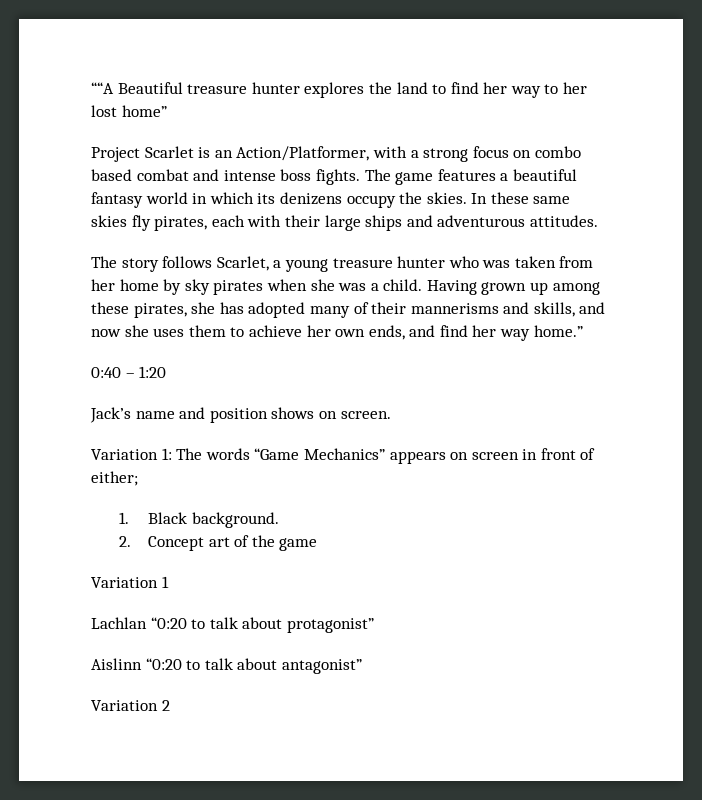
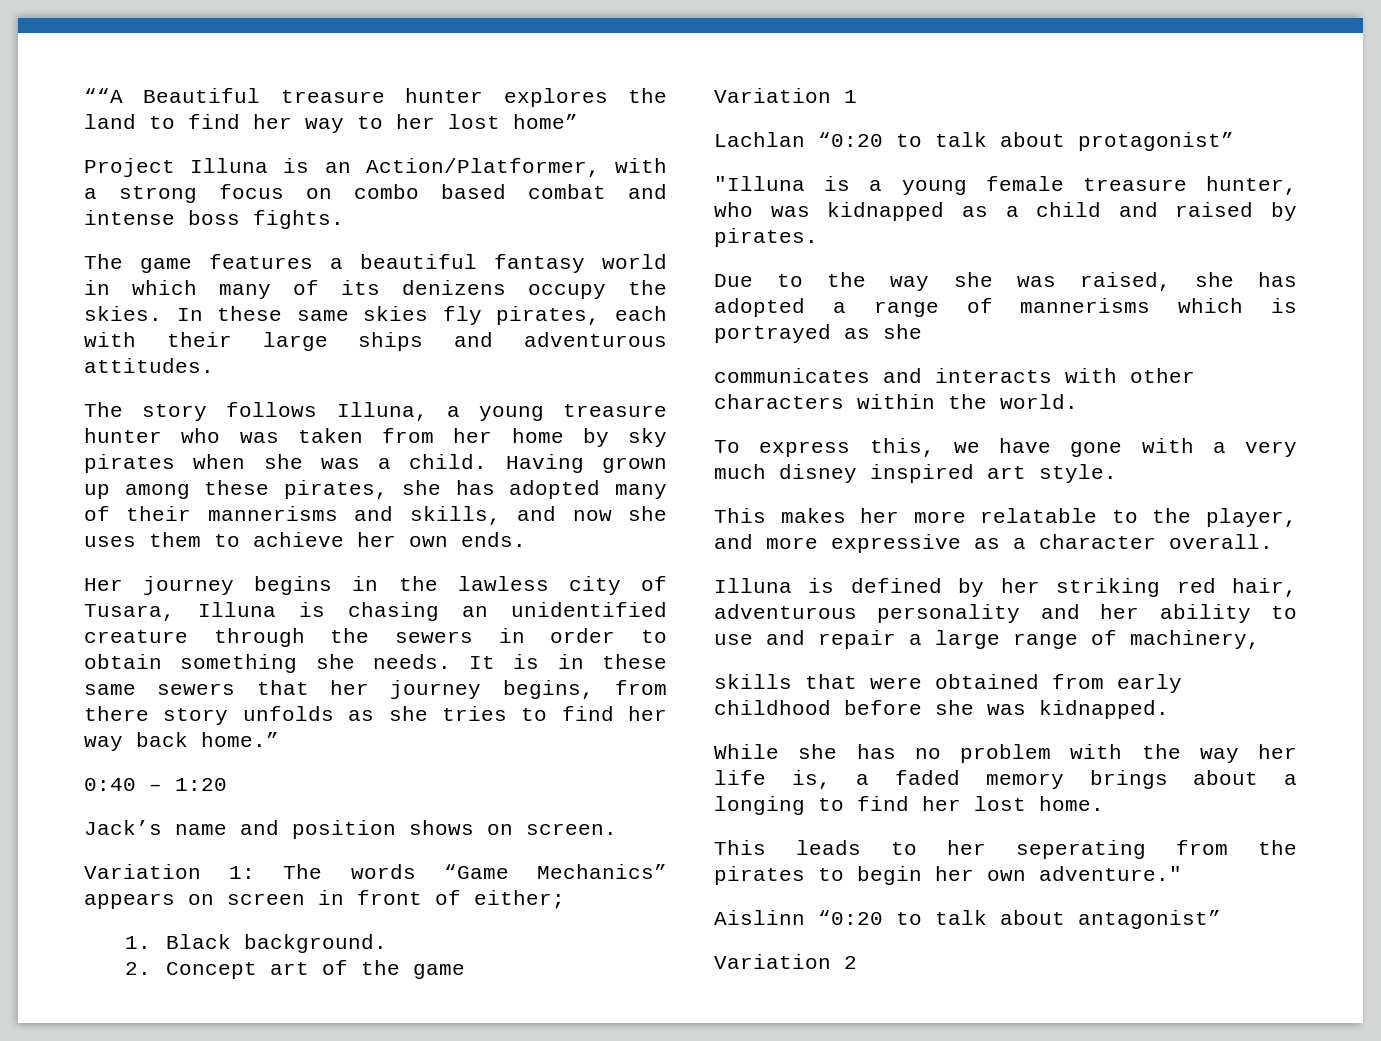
[144,146,194,158] Scarlet -> [190,158,269,173] Illuna
(360, 177) none -> (344, 219) //
(254, 198) none -> [219,280,319,299] many of
[216,256,269,271] Scarlet, -> [336,402,428,421] Illuna,
[368,325,531,341] ends, and find her way -> [461,532,526,547] [84,576,667,595] [84,602,667,621] [84,628,667,647] [84,654,667,673] [84,680,667,699] [84,706,667,725] [84,732,188,751] ends. // Her journey begins in the lawless city of Tusara, Illuna is chasing an unidentified creature through the sewers in order to obtain something she needs. It is in these same sewers that her journey begins, from there story unfolds as she tries to find her way back
(374, 625) none -> [714,176,1297,195] [714,202,1297,221] [714,228,818,247] [714,272,1297,291] [714,298,1297,317] [714,324,922,343] [714,368,1195,383] [714,394,1078,409] [714,438,1297,457] [714,464,1117,483] [714,508,1297,527] [714,534,1273,553] [714,578,1297,597] [714,604,1297,623] [714,630,1260,649] [714,674,1182,693] [714,700,1169,719] [714,744,1297,763] [714,770,1297,789] [714,796,1104,815] [714,840,1297,859] [714,866,1182,885] // "Illuna is a young female treasure hunter, who was kidnapped as a child and raised by pirates. // Due to the way she was raised, she has adopted a range of mannerisms which is portrayed as she // communicates and interacts with other characters within the world. // To express this, we have gone with a very much disney inspired art style. // This makes her more relatable to the player, and more expressive as a character overall. // Illuna is defined by her striking red hair, adventurous personality and her ability to use and repair a large range of machinery, // skills that were obtained from early childhood before she was kidnapped. // While she has no problem with the way her life is, a faded memory brings about a longing to find her lost home. // This leads to her seperating from the pirates to begin her own adventure."

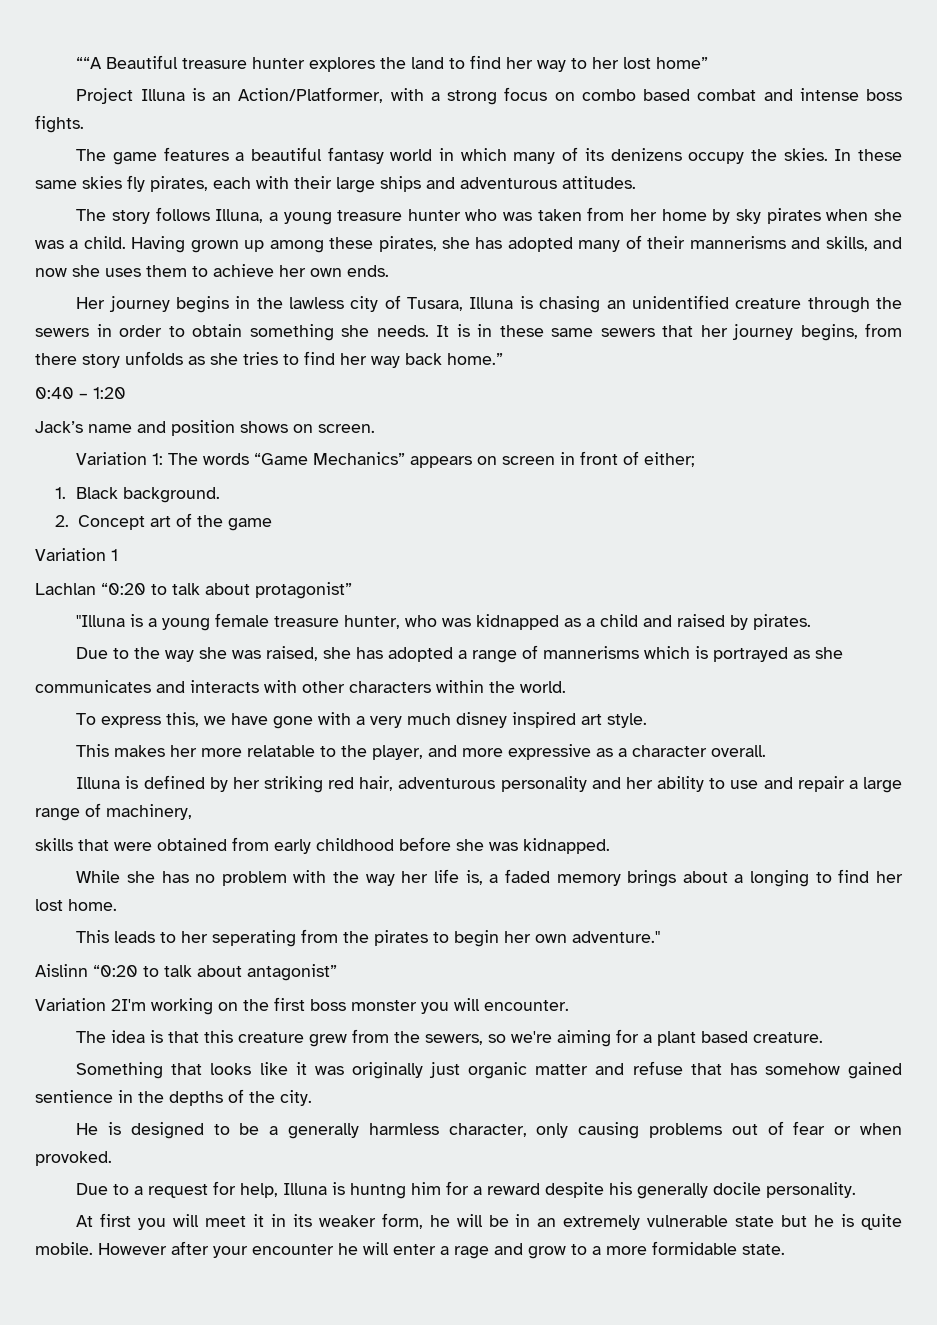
[844,956,857,969] 2 -> [111,997,569,1015] [76,1029,824,1047] [76,1061,903,1079] [35,1089,312,1106] [76,1121,902,1139] [35,1151,112,1166] [76,1181,857,1199] [76,1213,902,1230] [35,1241,785,1259] 2I'm working on the first boss monster you will encounter. // The idea is that this creature grew from the sewers, so we're aiming for a plant based creature. // Something that looks like it was originally just organic matter and refuse that has somehow gained sentience in the depths of the city. // He is designed to be a generally harmless character, only causing problems out of fear or when provoked. // Due to a request for help, Illuna is huntng him for a reward despite his generally docile personality. // At first you will meet it in its weaker form, he will be in an extremely vulnerable state but he is quite mobile. However after your encounter he will enter a rage and grow to a more formidable state.

